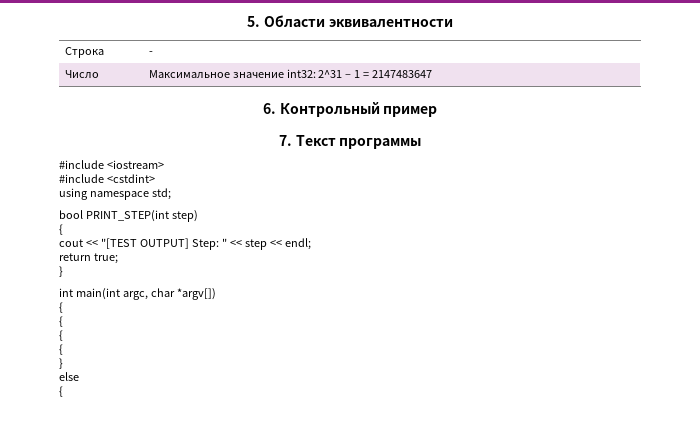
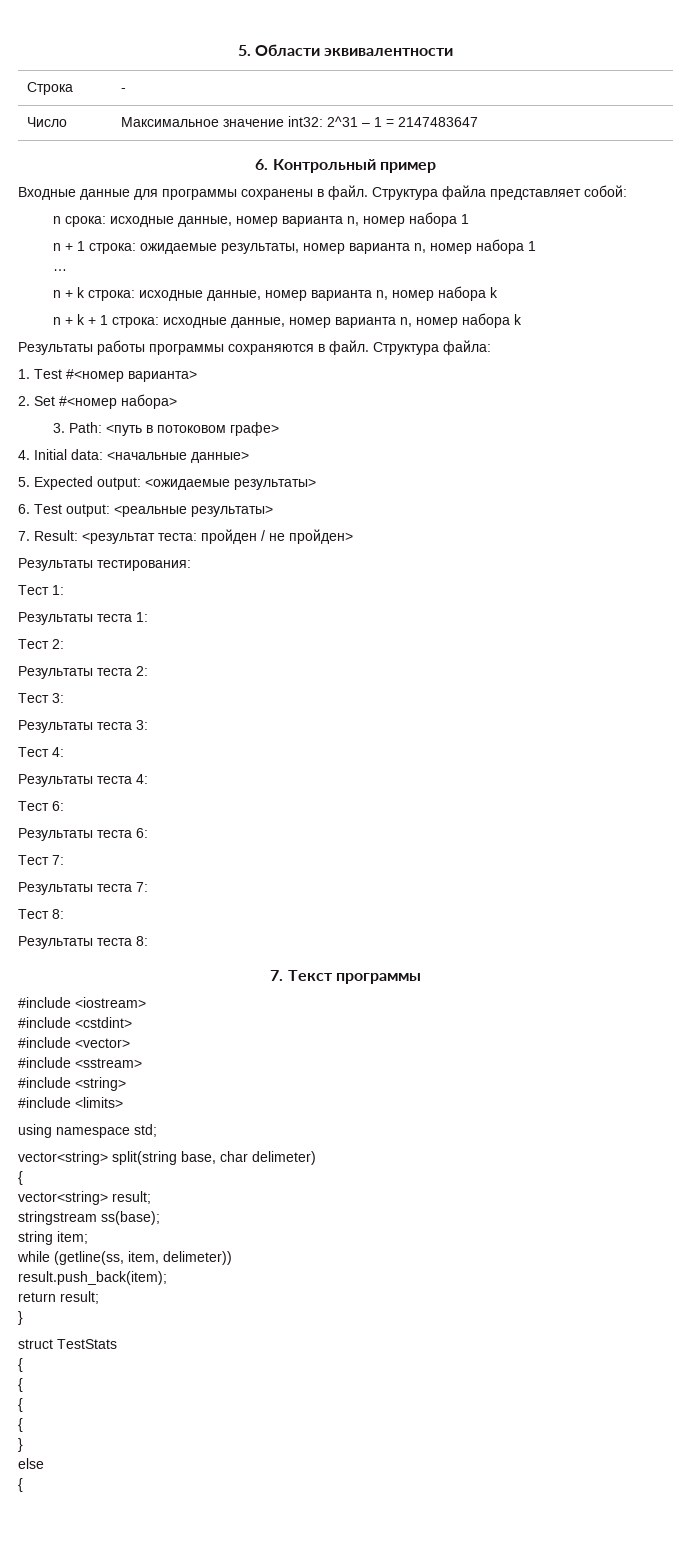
(438, 111) none -> [18,185,627,200] [53,212,470,227] [53,239,537,254] [53,269,68,271] [53,286,499,301] [53,313,523,328] [18,340,491,355] [18,369,197,382] [18,394,177,409] [53,422,280,436] [18,449,249,463] [18,476,316,490] [18,504,273,517] [18,529,353,544] [18,558,191,571] [18,585,64,595] [18,612,148,625] [18,639,64,649] [18,666,148,679] [18,693,64,703] [18,720,148,733] [18,747,64,757] [18,774,148,787] [18,801,64,811] [18,828,148,841] [18,855,64,865] [18,882,148,895] [18,909,64,919] [18,936,148,949] // Входные данные для программы сохранены в файл. Структура файла представляет собой: // n срока: исходные данные, номер варианта n, номер набора 1 // n + 1 строка: ожидаемые результаты, номер варианта n, номер набора 1 // … // n + k строка: исходные данные, номер варианта n, номер набора k // n + k + 1 строка: исходные данные, номер варианта n, номер набора k // Результаты работы программы сохраняются в файл. Структура файла: // 1. Test #<номер варианта> // 2. Set #<номер набора> // 3. Path: <путь в потоковом графе> // 4. Initial data: <начальные данные> // 5. Expected output: <ожидаемые результаты> // 6. Test output: <реальные результаты> // 7. Result: <результат теста: пройден / не пройден> // Результаты тестирования: // Тест 1: // Результаты теста 1: // Тест 2: // Результаты теста 2: // Тест 3: // Результаты теста 3: // Тест 4: // Результаты теста 4: // Тест 6: // Результаты теста 6: // Тест 7: // Результаты теста 7: // Тест 8: // Результаты теста 8:
[59,188,171,200] [59,210,198,222] [59,224,63,235] [59,238,311,250] using namespace std; // bool PRINT_STEP(int step) // { // cout << "[TEST OUTPUT] Step: " << step << endl; -> [18,1037,130,1048] [18,1057,142,1068] [18,1077,126,1091] [18,1097,123,1108] [18,1124,157,1138] [18,1151,316,1165] [18,1171,23,1185] [18,1191,151,1205] [18,1211,160,1225] [18,1231,88,1245] [17,1251,232,1265] [18,1271,167,1285] #include <vector> // #include <sstream> // #include <string> // #include <limits> // using namespace std; // vector<string> split(string base, char delimeter) // { // vector<string> result; // stringstream ss(base); // string item; // while (getline(ss, item, delimeter)) // result.push_back(item);
[93,253,118,264] [59,266,63,277] [59,288,216,300] true; // } // int main(int argc, char *argv[]) -> [60,1291,99,1304] [18,1311,23,1325] [18,1339,117,1349] result; // } // struct TestStats

